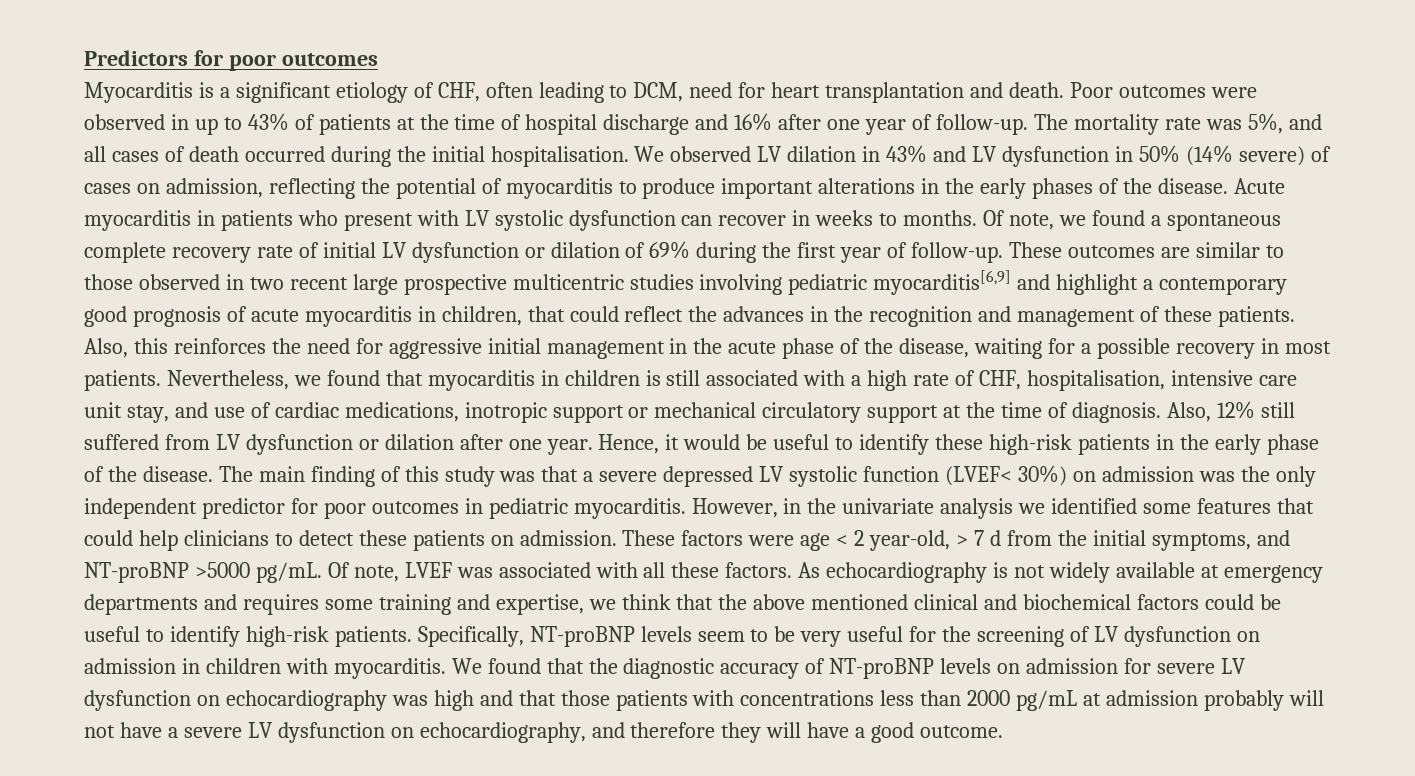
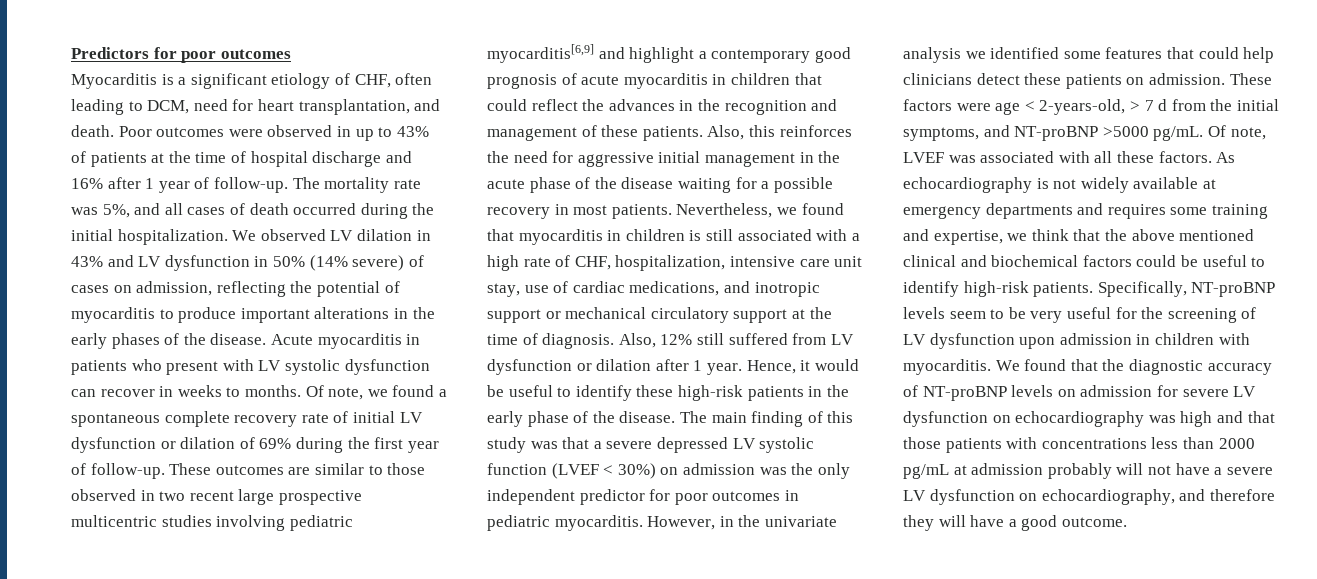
[825,82,965,103] transplantation -> [298,99,410,115] transplantation,
[827,119,861,130] one -> [145,178,155,189] 1
[490,146,629,167] hospitalisation. -> [117,229,228,245] hospitalization.
[441,306,522,326] children, -> [730,73,790,85] children
[899,338,970,358] disease, -> [621,177,674,189] disease
[1026,370,1165,391] hospitalisation, -> [615,255,726,271] hospitalization,
[174,402,208,418] and -> (520, 290) none
(459, 412) none -> [723,281,750,293] and
[508,439,542,450] one -> [693,360,703,371] 1
[944,466,1012,486] (LVEF< -> [551,463,614,479] (LVEF <
[274,533,293,546] to -> (972, 79) none
[854,530,951,551] 2 year-old, -> [1039,99,1126,115] 2-years-old,
[1236,631,1260,642] on -> [1019,337,1056,349] upon

